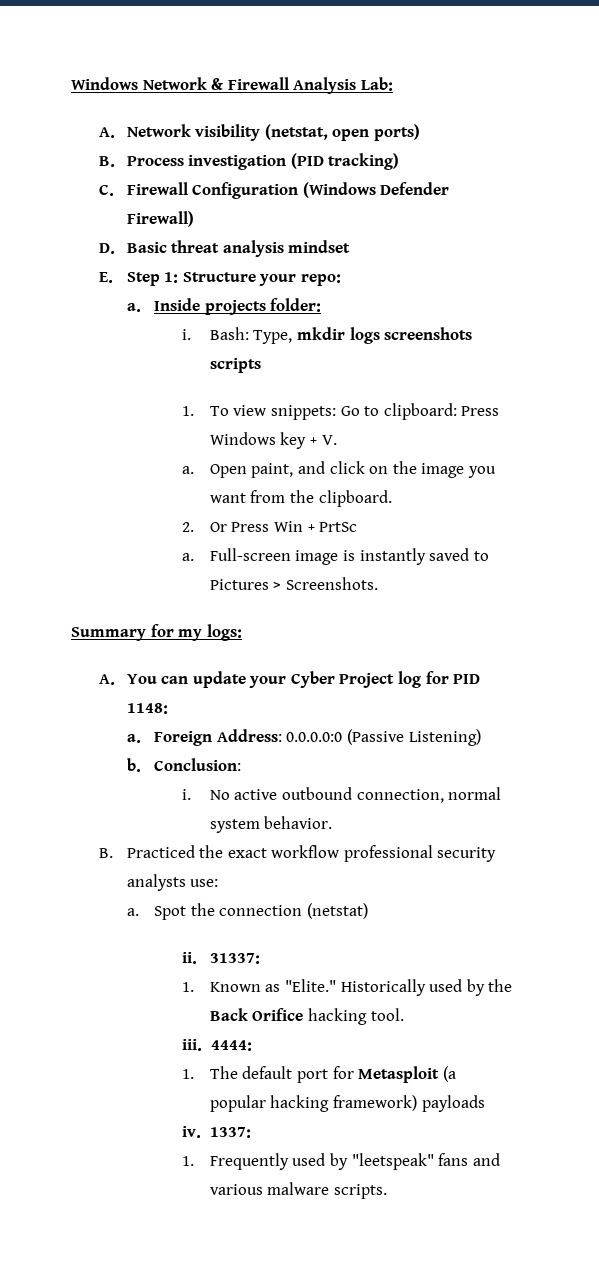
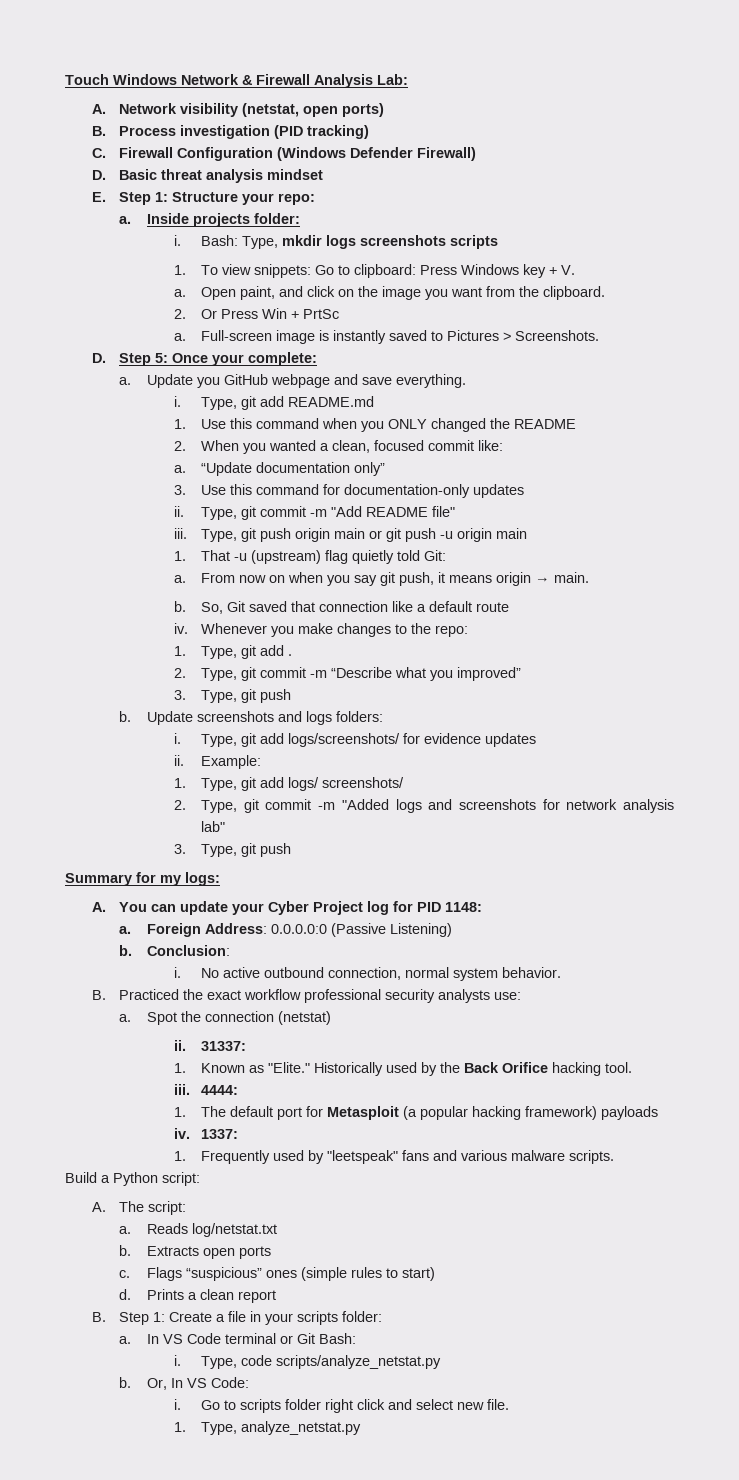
(71, 83) none -> [65,74,109,85] Touch
(378, 583) none -> [92,352,318,366] [119,374,466,388] [173,396,375,410] [173,418,577,432] [173,440,504,454] [173,462,386,476] [173,484,525,498] [173,506,456,520] [173,528,528,542] [173,550,447,564] [173,572,590,586] [173,601,510,614] [173,623,469,637] [173,645,293,659] [173,667,522,681] [173,689,292,703] [119,711,383,725] [173,733,537,747] [173,755,262,769] [173,777,405,791] [173,799,674,813] [201,821,226,832] [173,843,292,857] // D. Step 5: Once your complete: // a. Update you GitHub webpage and save everything. // i. Type, git add README.md // 1. Use this command when you ONLY changed the README // 2. When you wanted a clean, focused commit like: // a. “Update documentation only” // 3. Use this command for documentation-only updates // ii. Type, git commit -m "Add README file" // iii. Type, git push origin main or git push -u origin main // 1. That -u (upstream) flag quietly told Git: // a. From now on when you say git push, it means origin → main. // b. So, Git saved that connection like a default route // iv. Whenever you make changes to the repo: // 1. Type, git add . // 2. Type, git commit -m “Describe what you improved” // 3. Type, git push // b. Update screenshots and logs folders: // i. Type, git add logs/screenshots/ for evidence updates // ii. Example: // 1. Type, git add logs/ screenshots/ // 2. Type, git commit -m "Added logs and screenshots for network analysis lab" // 3. Type, git push
(387, 1191) none -> [65,1172,200,1186] [92,1201,187,1215] [119,1223,277,1237] [119,1245,271,1259] [119,1267,435,1281] [119,1289,276,1303] [92,1311,383,1325] [119,1333,356,1344] [173,1355,442,1369] [119,1377,249,1390] [173,1399,510,1413] [173,1421,362,1435] // Build a Python script: // A. The script: // a. Reads log/netstat.txt // b. Extracts open ports // c. Flags “suspicious” ones (simple rules to start) // d. Prints a clean report // B. Step 1: Create a file in your scripts folder: // a. In VS Code terminal or Git Bash: // i. Type, code scripts/analyze_netstat.py // b. Or, In VS Code: // i. Go to scripts folder right click and select new file. // 1. Type, analyze_netstat.py

